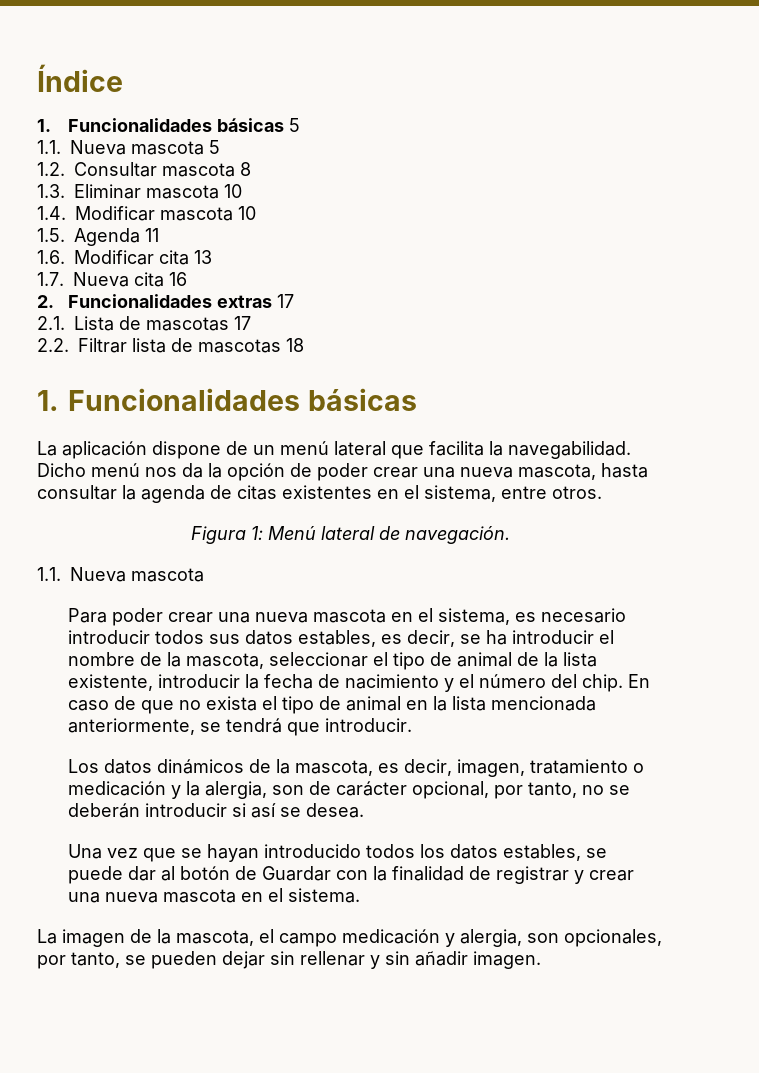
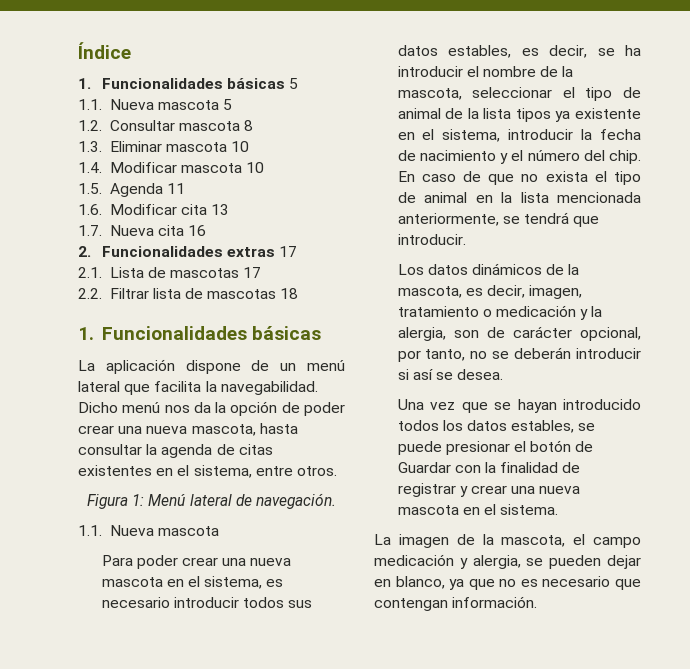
[67,674,153,691] existente, -> [515,108,641,122] [397,129,501,142] tipos ya existente en el sistema,
[127,866,175,881] dar al -> [445,441,526,455] presionar el
[527,929,662,947] [37,951,541,969] son opcionales, por tanto, se pueden dejar sin rellenar y sin añadir imagen. -> [526,555,641,569] [374,576,641,590] [374,596,538,611] se pueden dejar en blanco, ya que no es necesario que contengan información.

